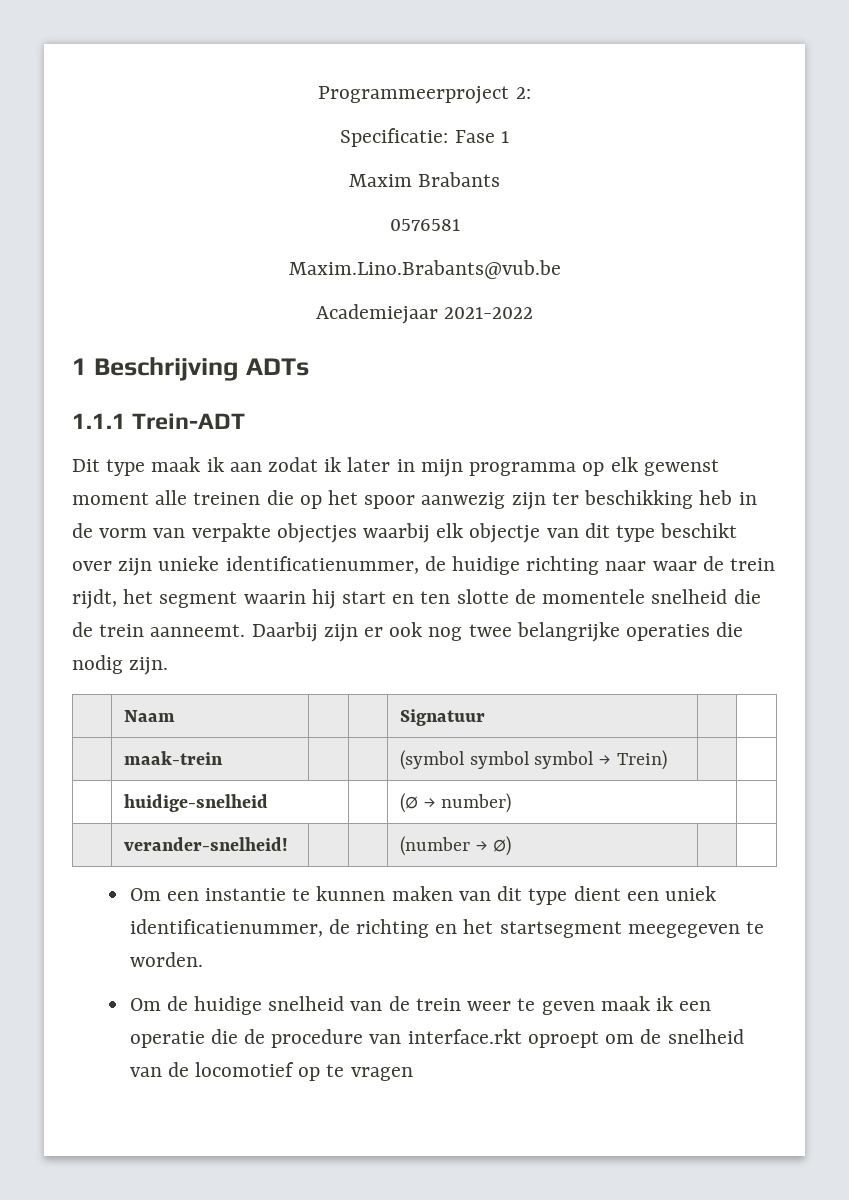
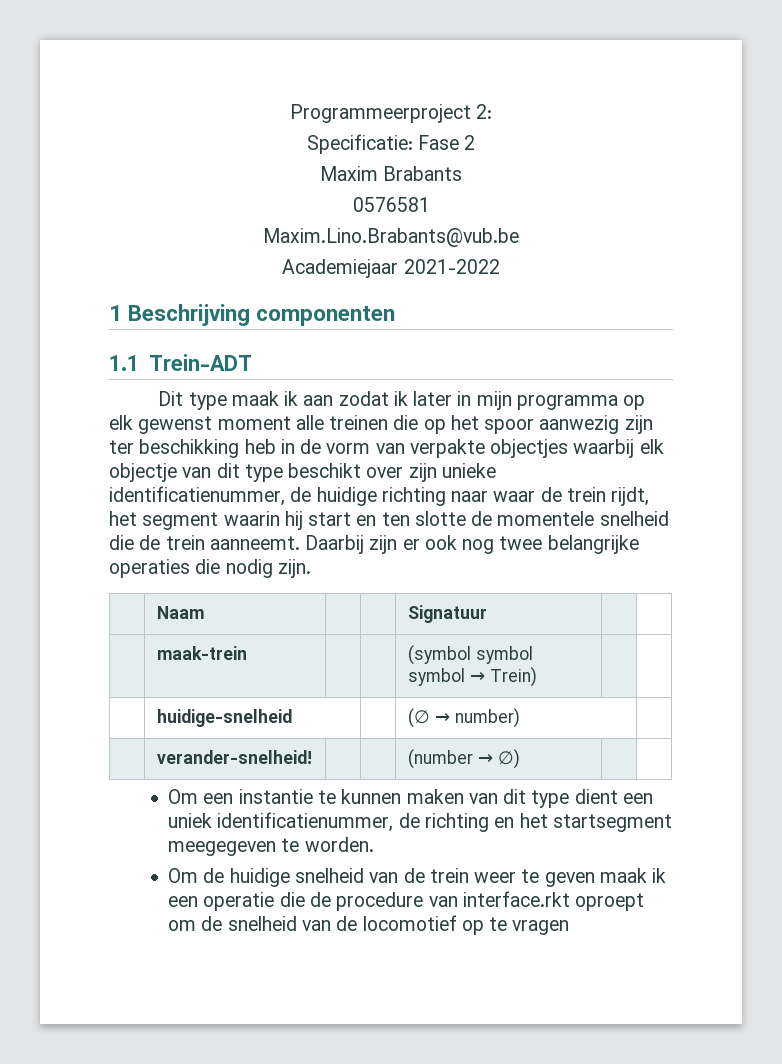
[500,131,509,143] 1 -> [464,135,476,150] 2
[245,358,309,376] [72,413,126,429] ADTs // 1.1.1 -> [256,306,396,326] [109,355,139,371] componenten // 1.1

